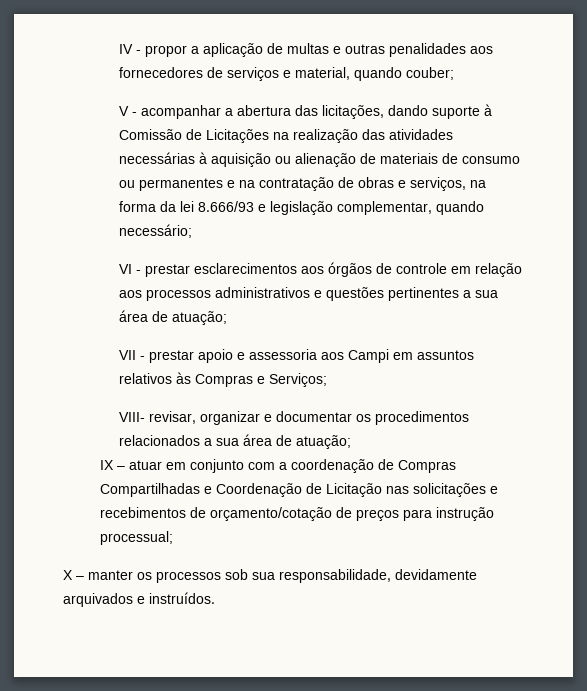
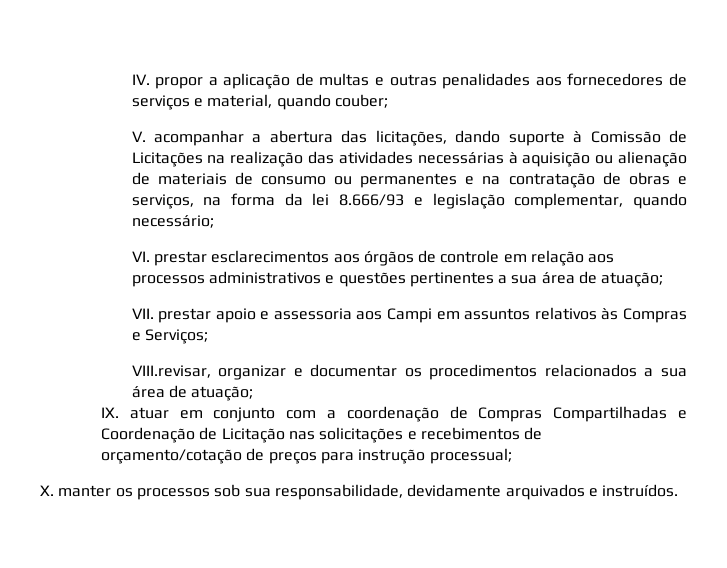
[118,44,141,54] IV - -> [131,74,150,85] IV.
[118,106,137,116] V - -> [131,131,146,142] V.
[118,264,141,274] VI - -> [131,251,150,262] VI.
[118,350,145,360] VII - -> [131,308,154,319] VII.
[118,411,196,424] VIII- revisar, -> [131,365,211,378] VIII.revisar,
[100,460,126,470] IX – -> [101,407,120,418] IX.
[63,570,84,580] X – -> [40,485,54,496] X.

